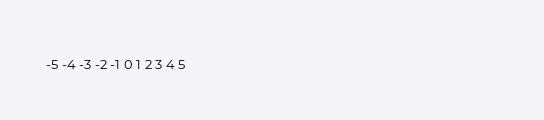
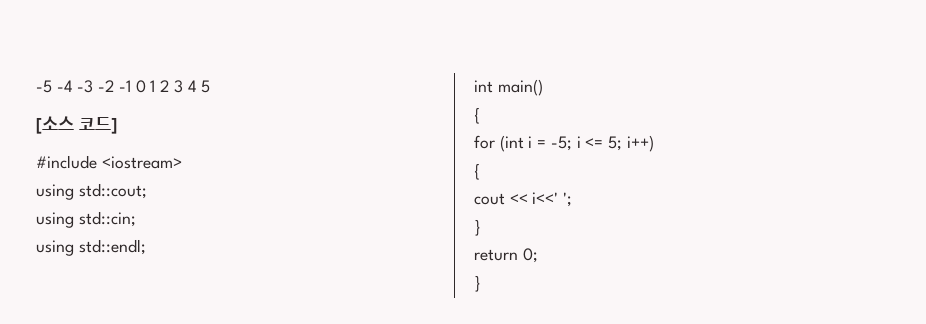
(186, 64) none -> [36,116,117,134] [36,155,182,169] [36,183,147,200] [36,211,136,228] [36,239,146,256] [474,79,543,96] [474,107,480,124] [474,135,654,152] [474,163,480,180] [474,192,573,207] [474,219,481,236] [474,248,538,263] [474,275,481,292] // [소스 코드] // #include <iostream> // using std::cout; // using std::cin; // using std::endl; // int main() // { // for (int i = -5; i <= 5; i++) // { // cout << i<<' '; // } // return 0; // }

